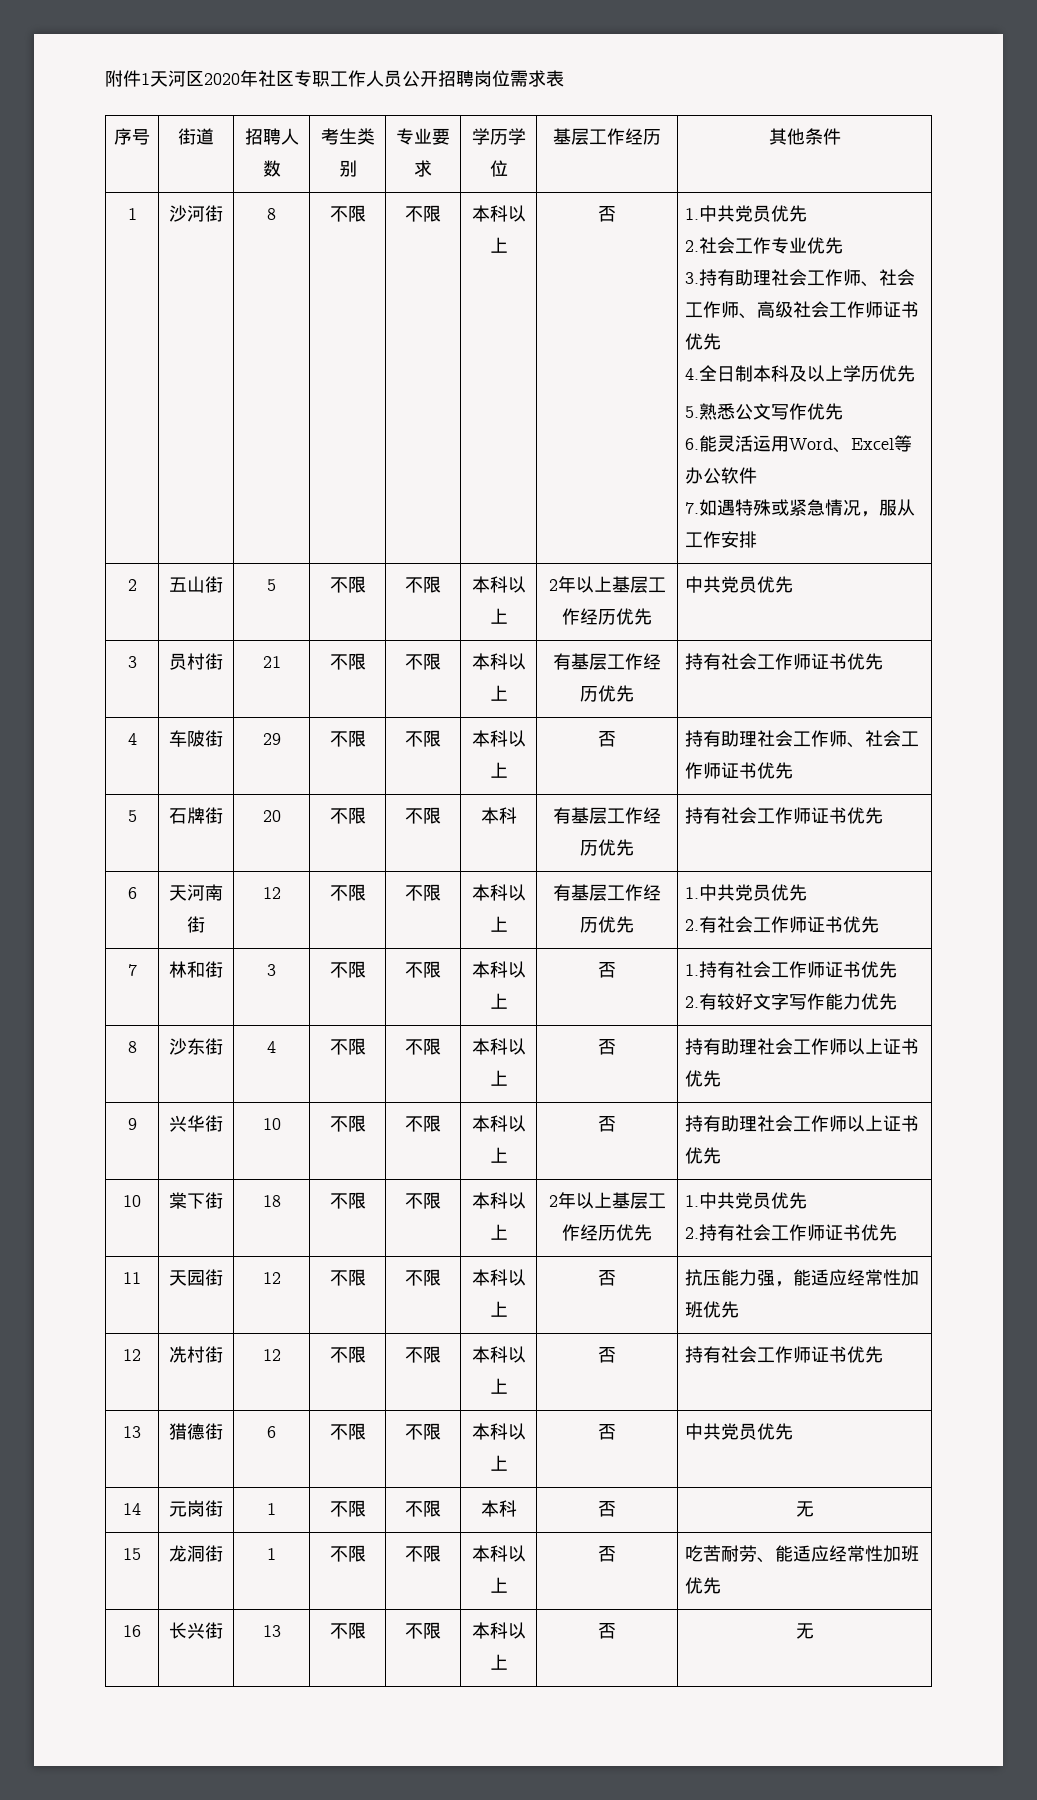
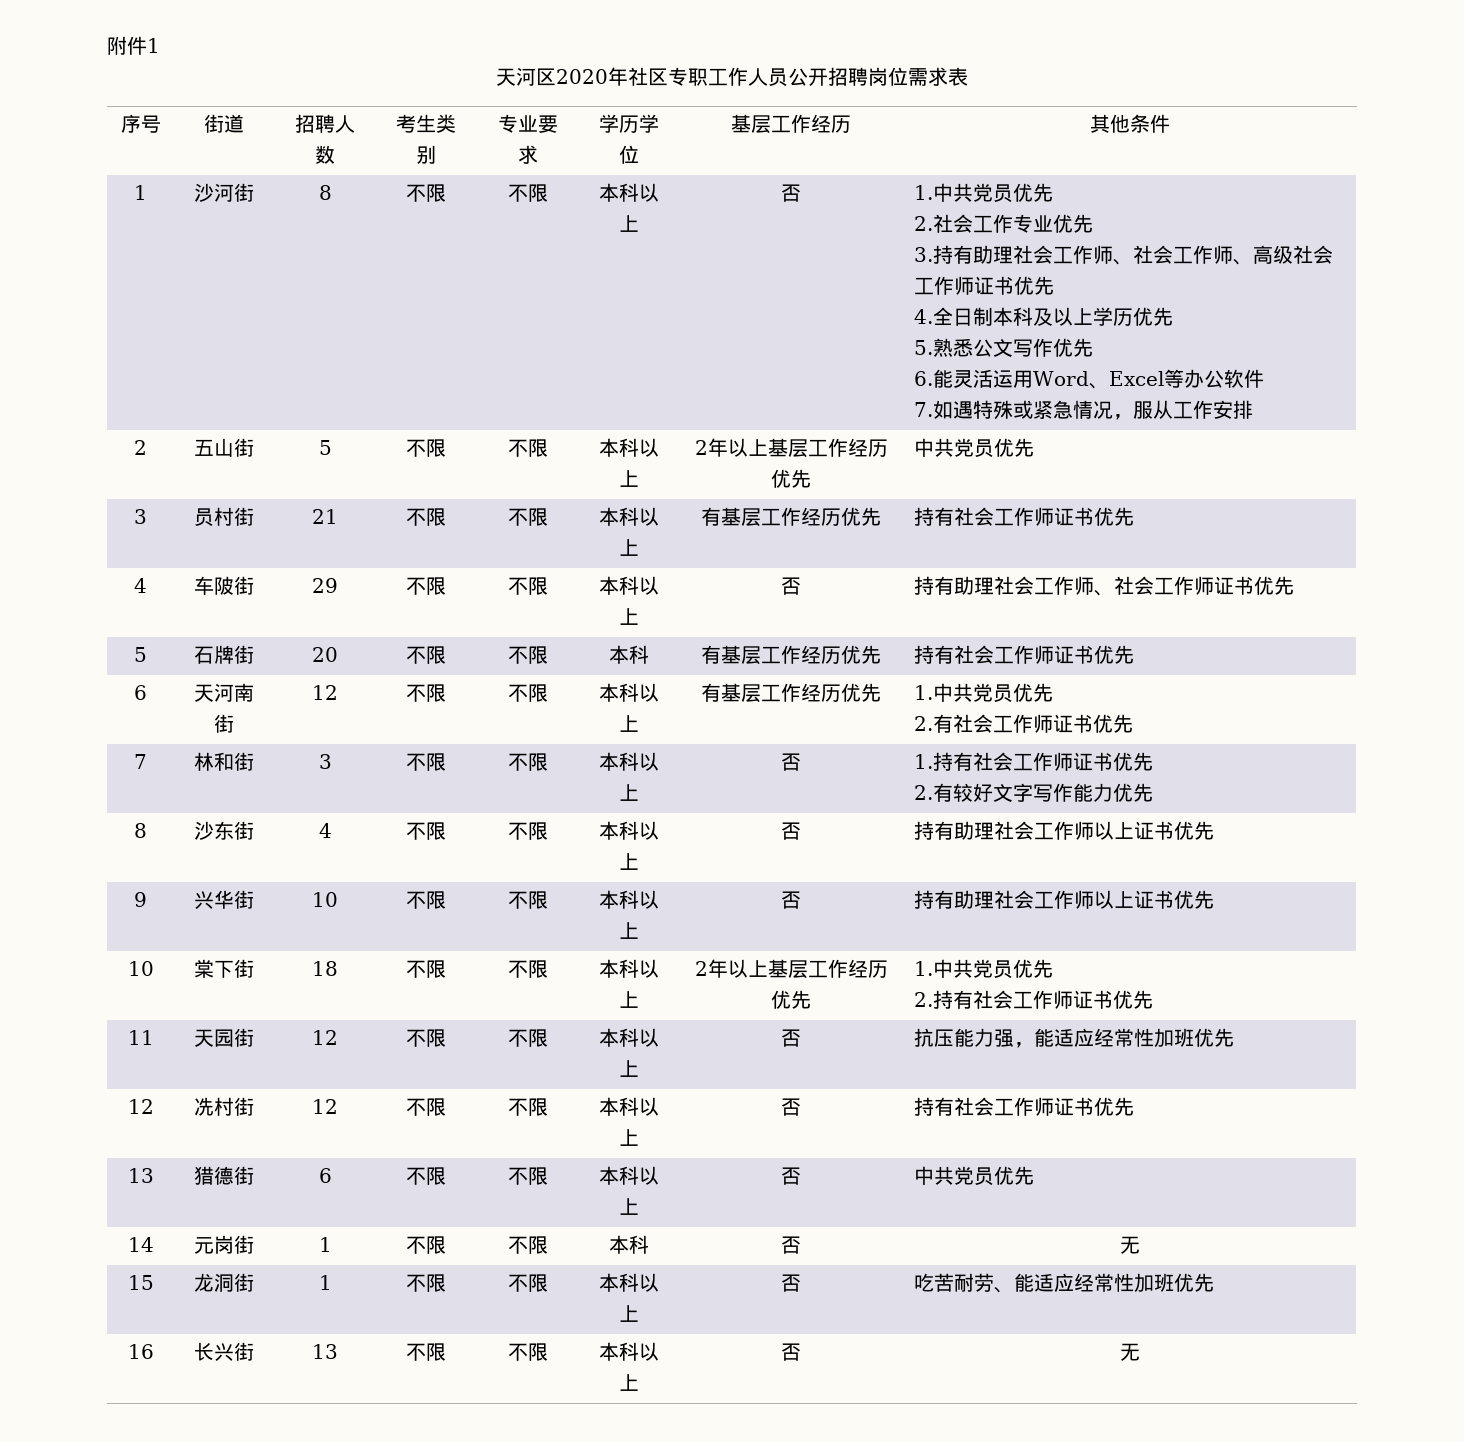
(150, 79) none -> (160, 45) //

